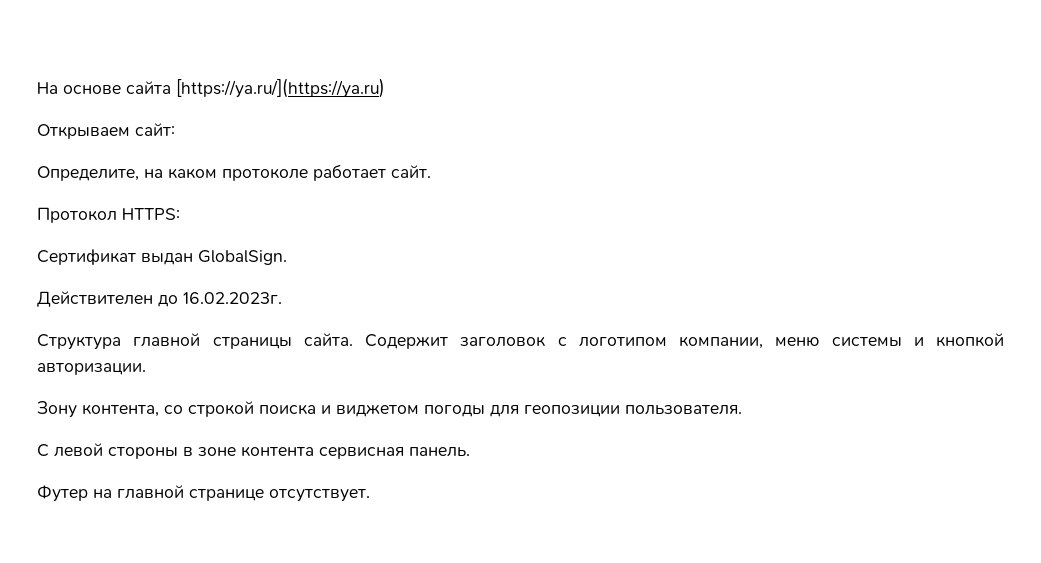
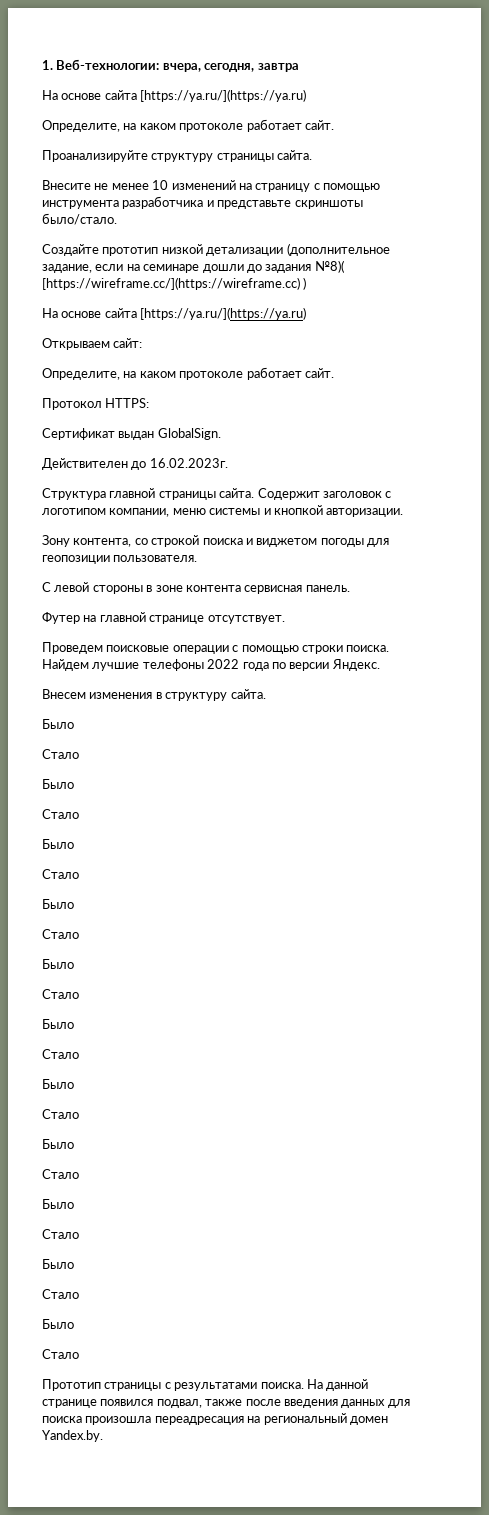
(37, 88) none -> [42,59,299,72] [42,89,307,102] [42,119,334,132] [42,150,313,162] [42,180,380,192] [42,196,363,209] [42,213,117,225] [42,243,390,256] [42,260,345,273] [42,277,307,290] 1. Веб-технологии: вчера, сегодня, завтра // На основе сайта [https://ya.ru/](https://ya.ru) // Определите, на каком протоколе работает сайт. // Проанализируйте структуру страницы сайта. // Внесите не менее 10 изменений на страницу с помощью инструмента разработчика и представьте скриншоты было/стало. // Создайте прототип низкой детализации (дополнительное задание, если на семинаре дошли до задания №8)( [https://wireframe.cc/](https://wireframe.cc) ) //
(370, 495) none -> [42,642,390,654] [42,659,380,671] [42,689,266,701] [42,719,74,729] [42,749,79,759] [42,779,74,789] [42,809,79,819] [42,839,74,849] [42,869,79,879] [42,899,74,909] [42,929,79,939] [42,959,74,969] [42,989,79,999] [42,1019,74,1029] [42,1049,79,1059] [42,1079,74,1089] [42,1109,79,1119] [42,1139,74,1149] [42,1169,79,1179] [42,1199,74,1209] [42,1229,79,1239] [42,1259,74,1269] [42,1289,79,1299] [42,1319,74,1329] [42,1349,79,1359] [42,1379,369,1391] [42,1399,410,1408] [42,1413,388,1425] [42,1430,103,1442] // Проведем поисковые операции с помощью строки поиска. Найдем лучшие телефоны 2022 года по версии Яндекс. // Внесем изменения в структуру сайта. // Было // Стало // Было // Стало // Было // Стало // Было // Стало // Было // Стало // Было // Стало // Было // Стало // Было // Стало // Было // Стало // Было // Стало // Было // Стало // Прототип страницы с результатами поиска. На данной странице появился подвал, также после введения данных для поиска произошла переадресация на региональный домен Yandex.by.

